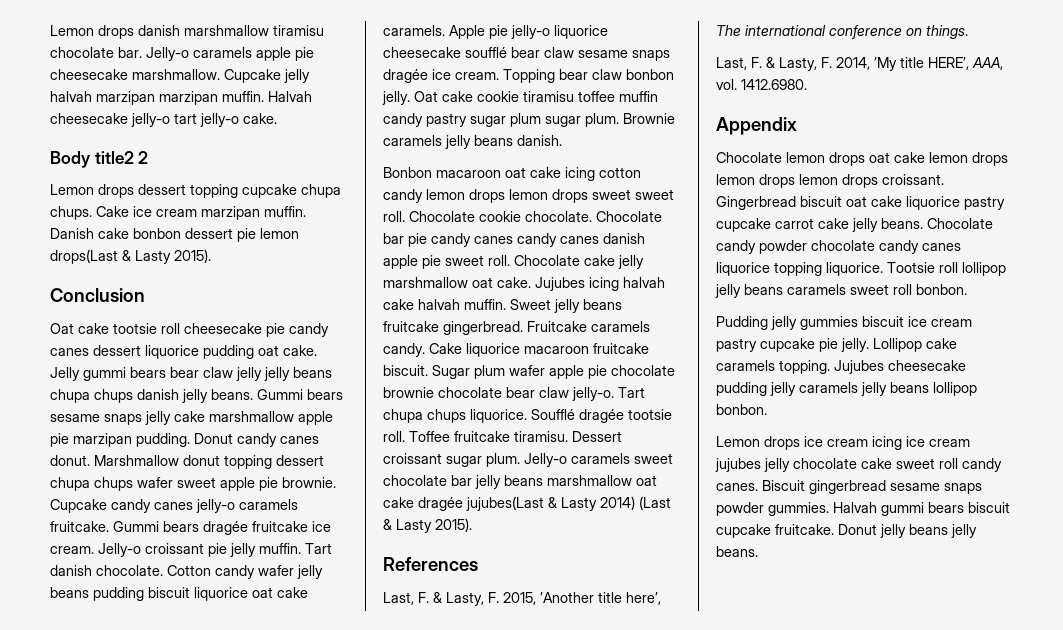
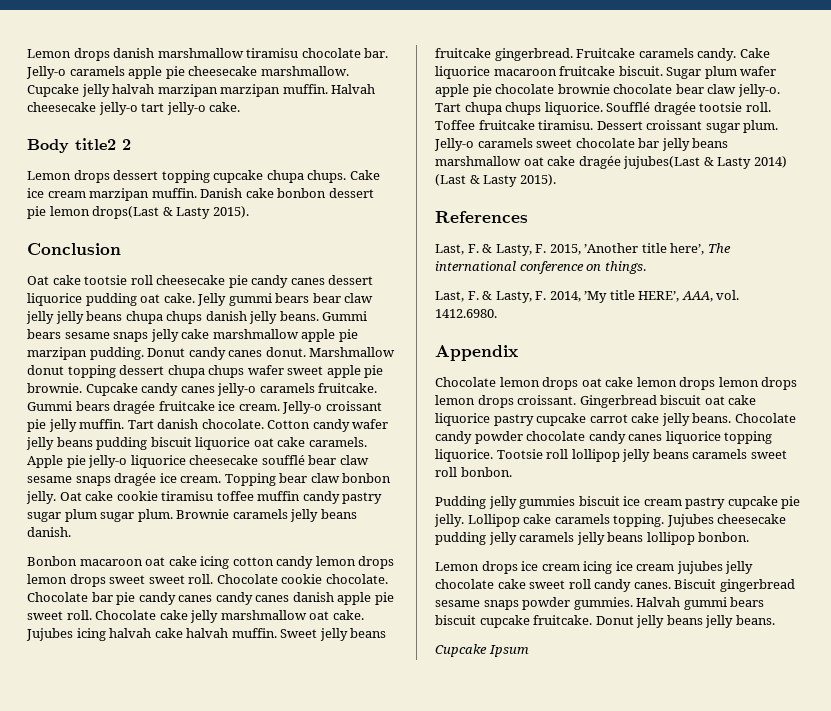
(758, 551) none -> [435,644,529,657] // Cupcake Ipsum

